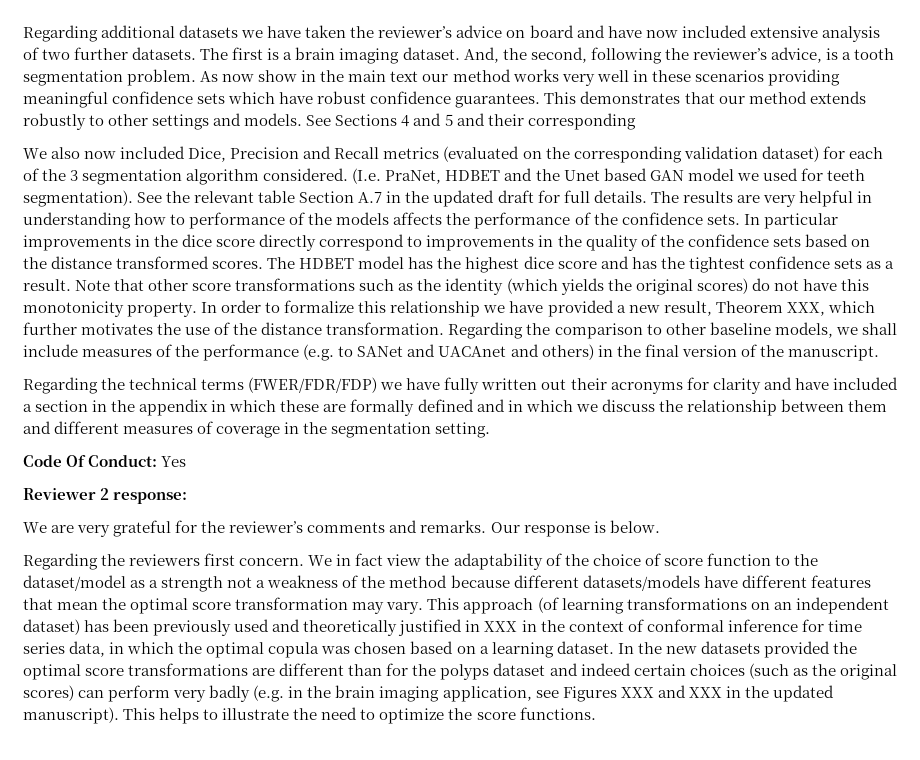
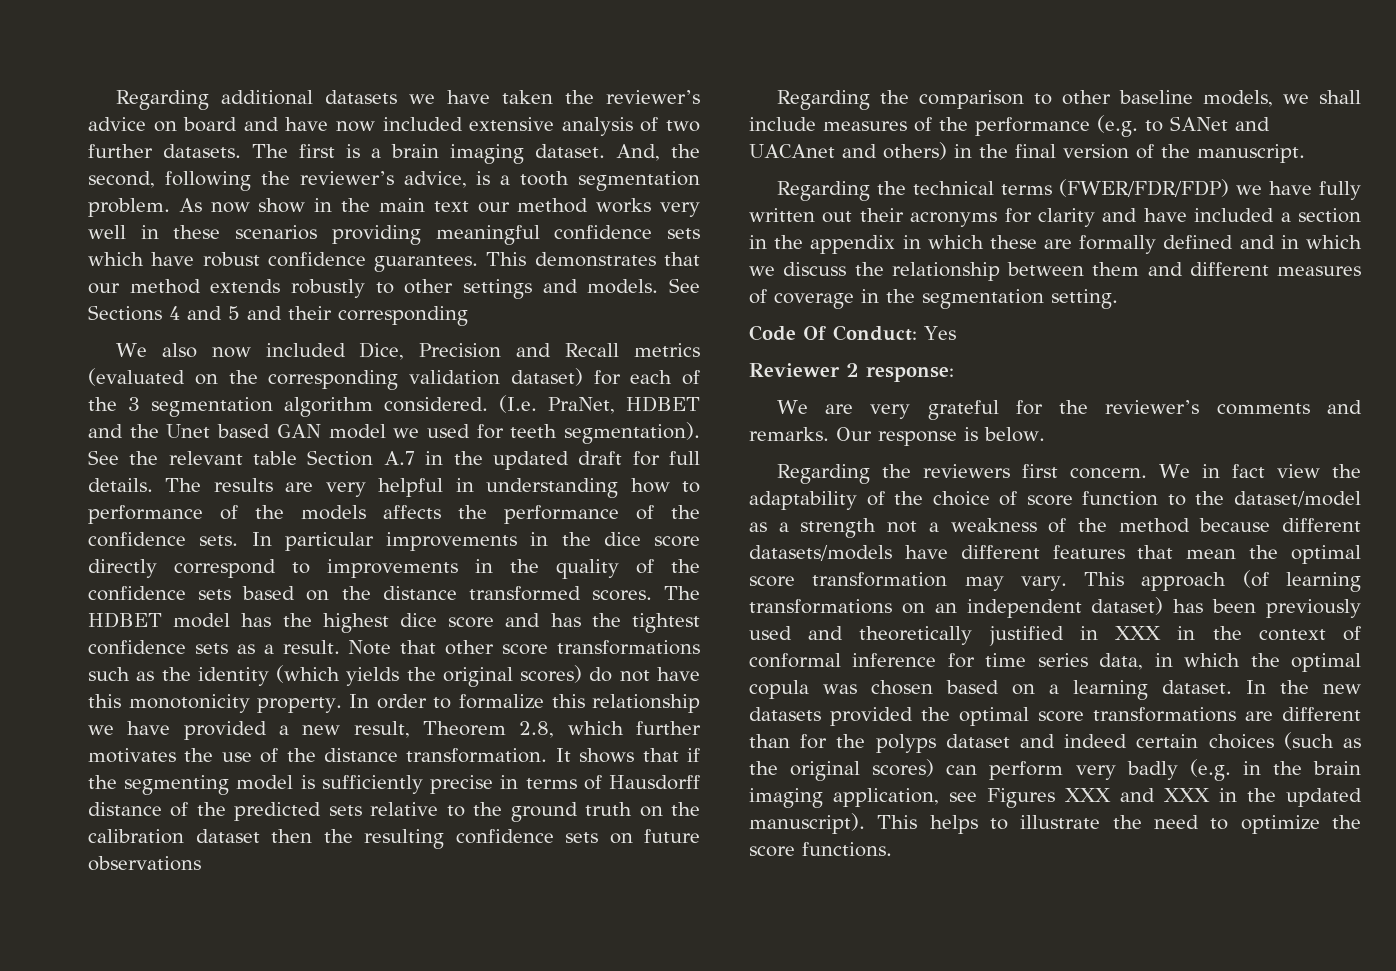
[786,302,825,316] XXX, -> [519,721,555,738] 2.8,
(445, 328) none -> [555,748,700,763] [88,775,700,795] [88,802,700,822] [88,829,700,849] [88,856,201,871] It shows that if the segmenting model is sufficiently precise in terms of Hausdorff distance of the predicted sets relative to the ground truth on the calibration dataset then the resulting confidence sets on future observations //

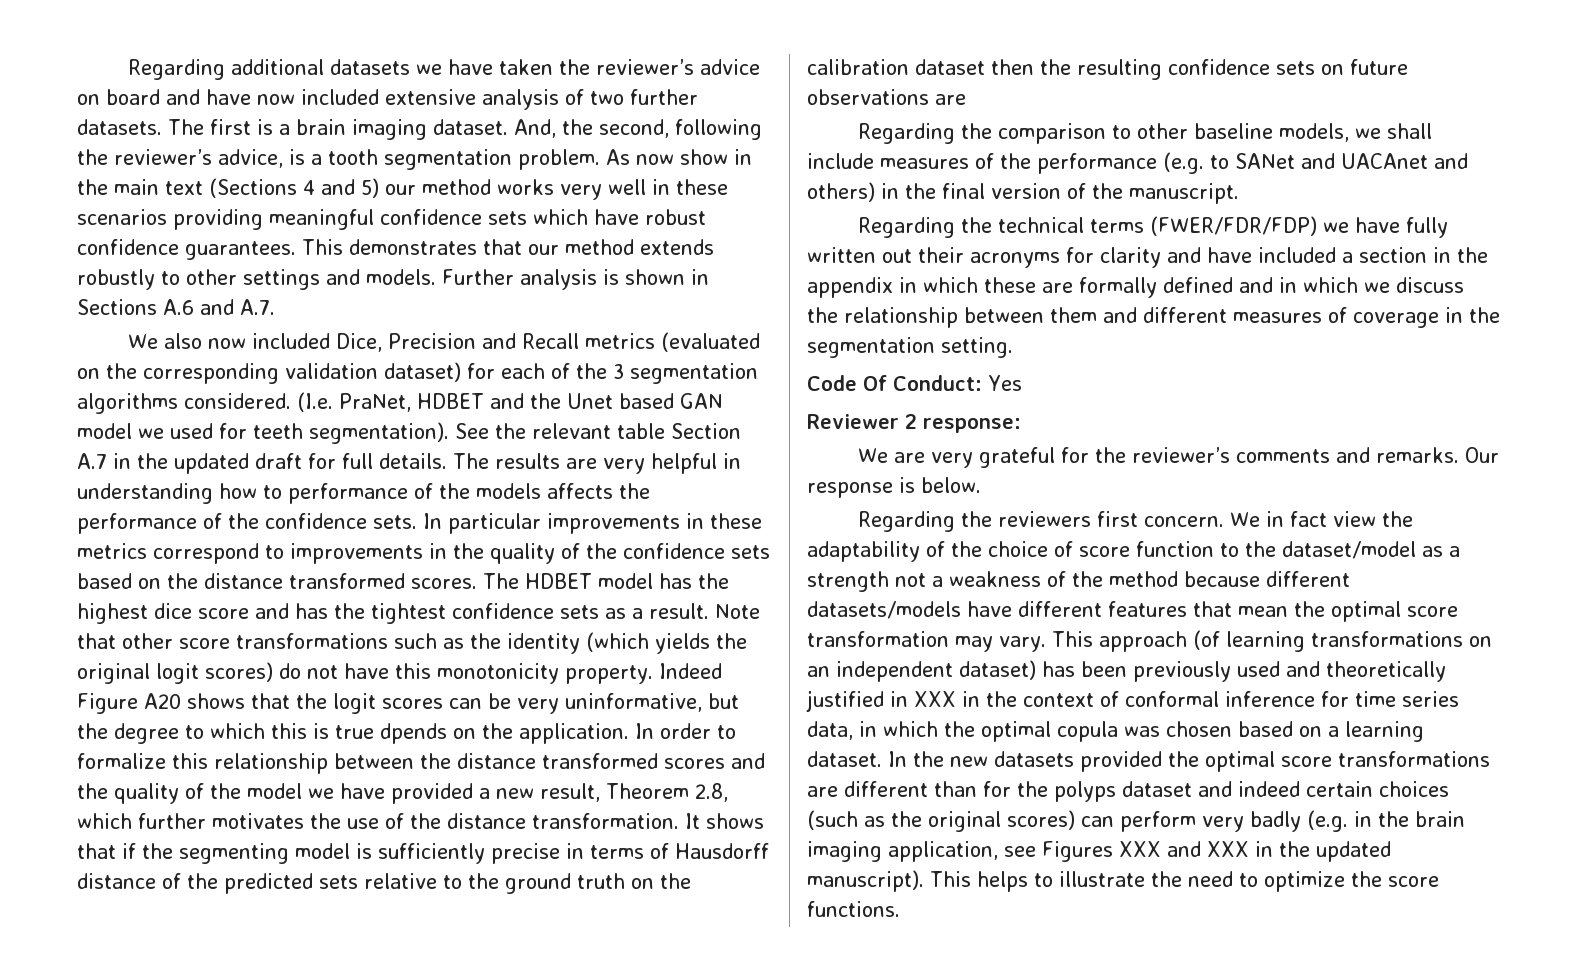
(469, 206) none -> [209,178,379,198] (Sections 4 and 5)
[669,278,701,293] [88,305,468,326] See Sections 4 and 5 and their corresponding -> [442,269,709,290] [77,299,275,315] Further analysis is shown in Sections A.6 and A.7.
[284,397,373,417] algorithm -> [77,393,178,414] algorithms
[561,532,700,547] [88,559,157,578] the dice score directly -> [710,513,762,529] [77,543,147,559] these metrics
(513, 677) none -> [156,663,199,684] logit
(343, 705) none -> [658,663,722,679] [77,693,739,714] [77,723,629,744] Indeed Figure A20 shows that the logit scores can be very uninformative, but the degree to which this is true dpends on the application.
(700, 703) none -> [334,753,765,769] [77,783,302,804] between the distance transformed scores and the quality of the model
(201, 863) none -> [935,94,966,105] are

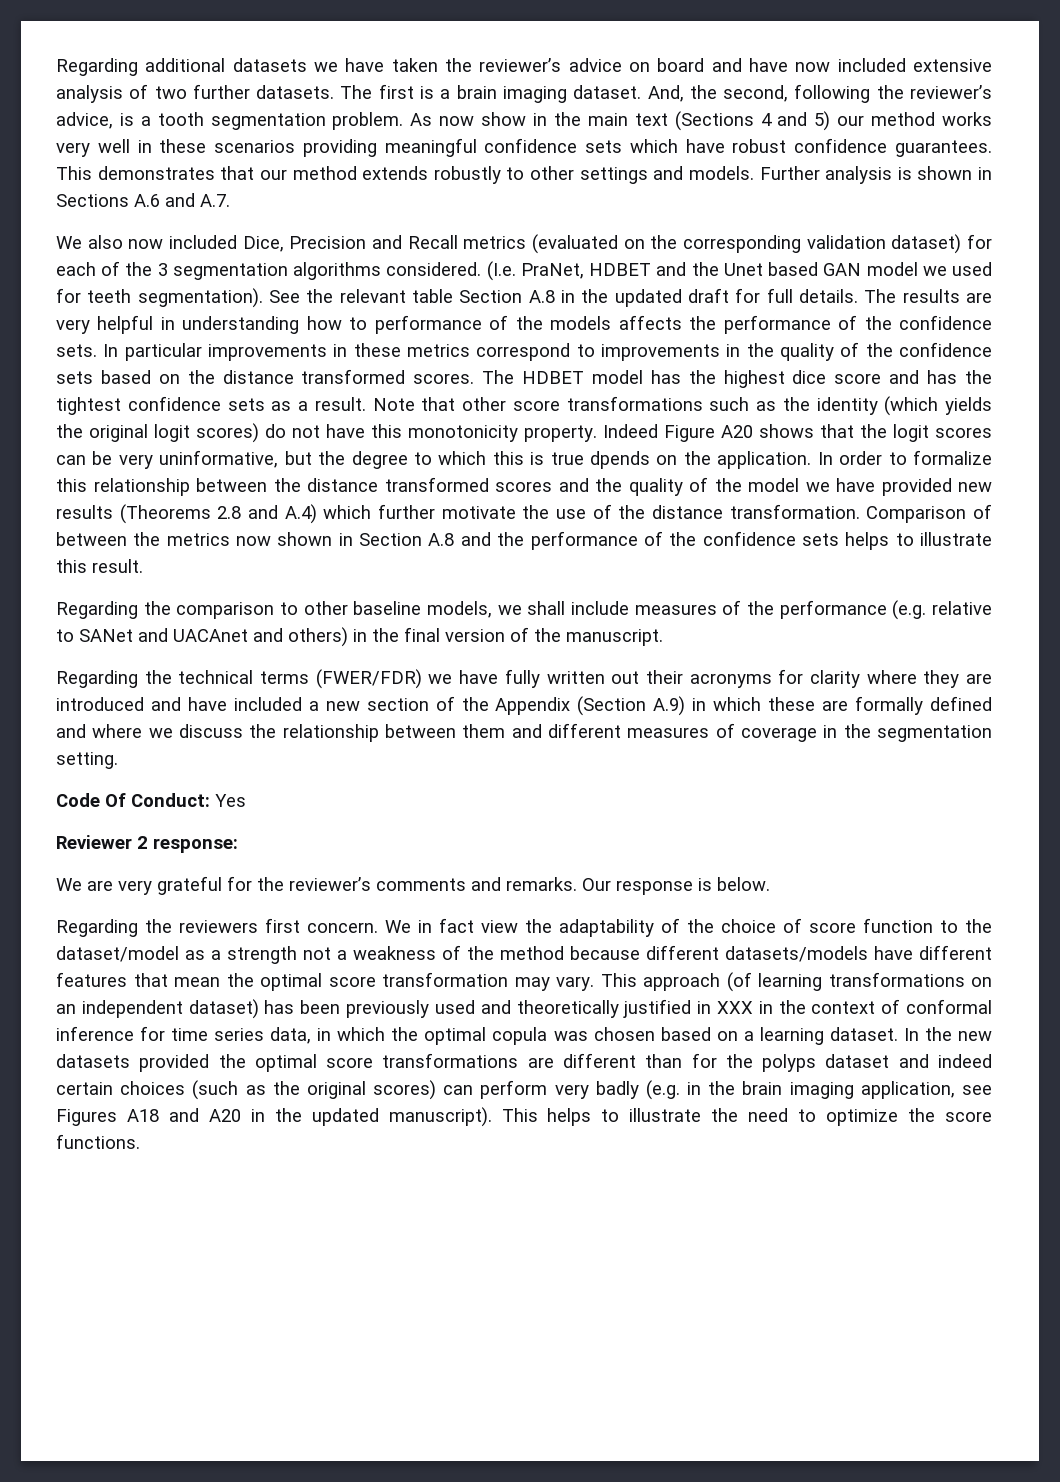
[77,453,107,469] A.7 -> [528,290,555,303] A.8
[479,783,728,802] a new result, Theorem 2.8, -> [958,482,992,492] [56,504,317,524] new results (Theorems 2.8 and A.4)
[212,813,304,829] motivates -> [441,506,516,519] motivate
[685,813,764,829] [77,843,769,864] [77,873,691,894] [807,59,1408,80] [807,89,966,105] It shows that if the segmenting model is sufficiently precise in terms of Hausdorff distance of the predicted sets relative to the ground truth on the calibration dataset then the resulting confidence sets on future observations are -> [866,504,992,523] [56,531,993,550] [56,559,143,573] Comparison of between the metrics now shown in Section A.8 and the performance of the confidence sets helps to illustrate this result.
(1204, 163) none -> [931,601,992,615] relative
[1149,216,1317,236] (FWER/FDR/FDP) -> [315,669,422,689] (FWER/FDR)
[1167,247,1488,263] [807,277,893,298] and have included a section in the appendix -> [866,670,992,688] [56,696,686,716] where they are introduced and have included a new section of the Appendix (Section A.9)
[1279,277,1358,293] in which -> [92,724,143,738] where
[1119,841,1249,857] XXX and XXX -> [126,1108,241,1122] A18 and A20

